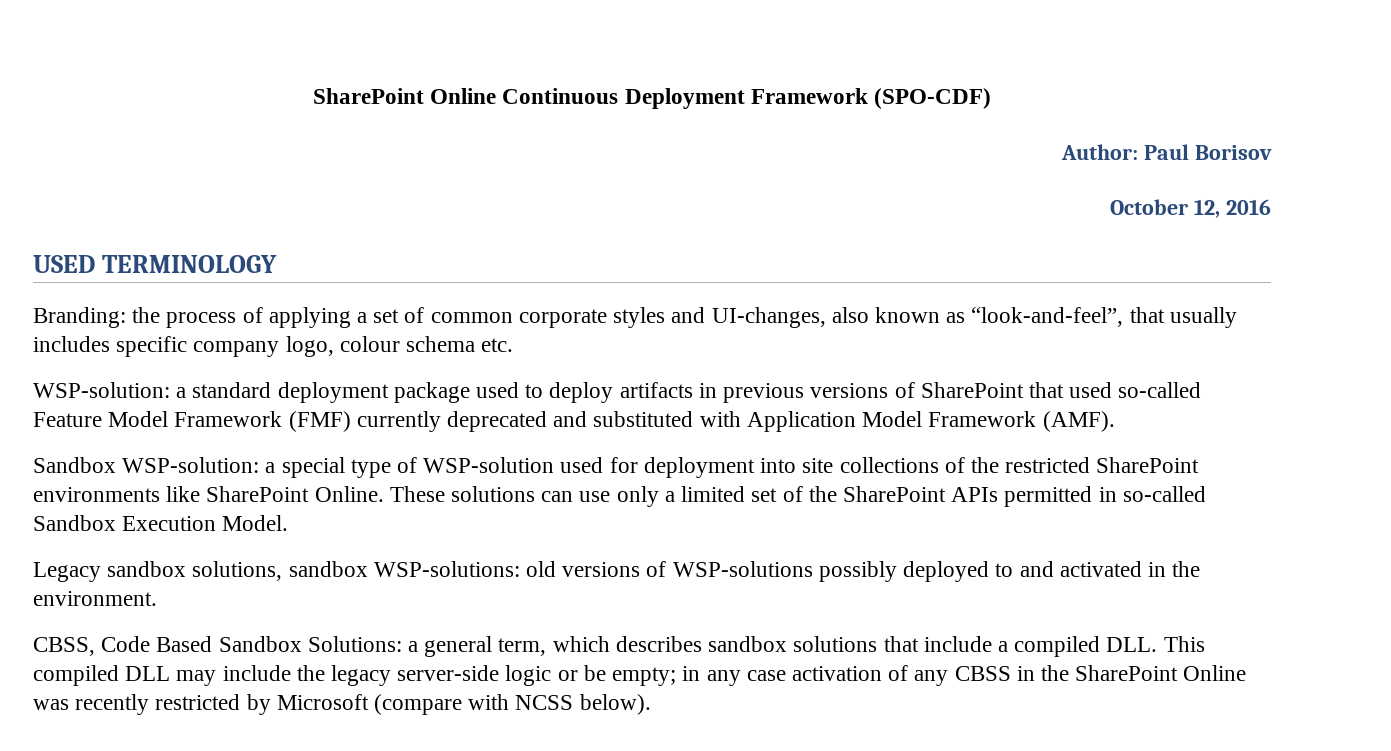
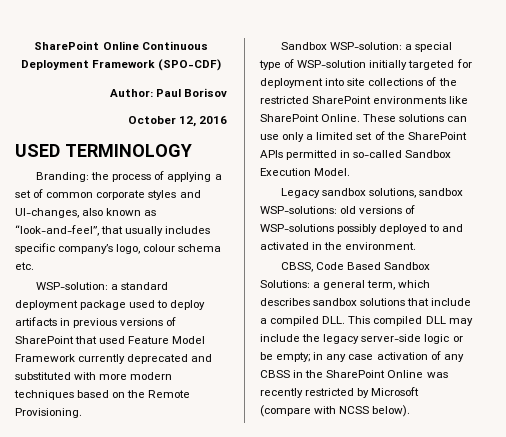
[193,341,280,357] company -> [58,244,114,254] company’s
[1118,382,1202,398] so-called -> (126, 340) none
[288,411,351,432] (FMF) -> (75, 358) none
[746,411,1115,432] Application Model Framework (AMF). -> [99,372,173,380] [14,390,191,400] [15,408,82,418] more modern techniques based on the Remote Provisioning.
[560,457,604,473] used -> [369,60,455,70] initially targeted

